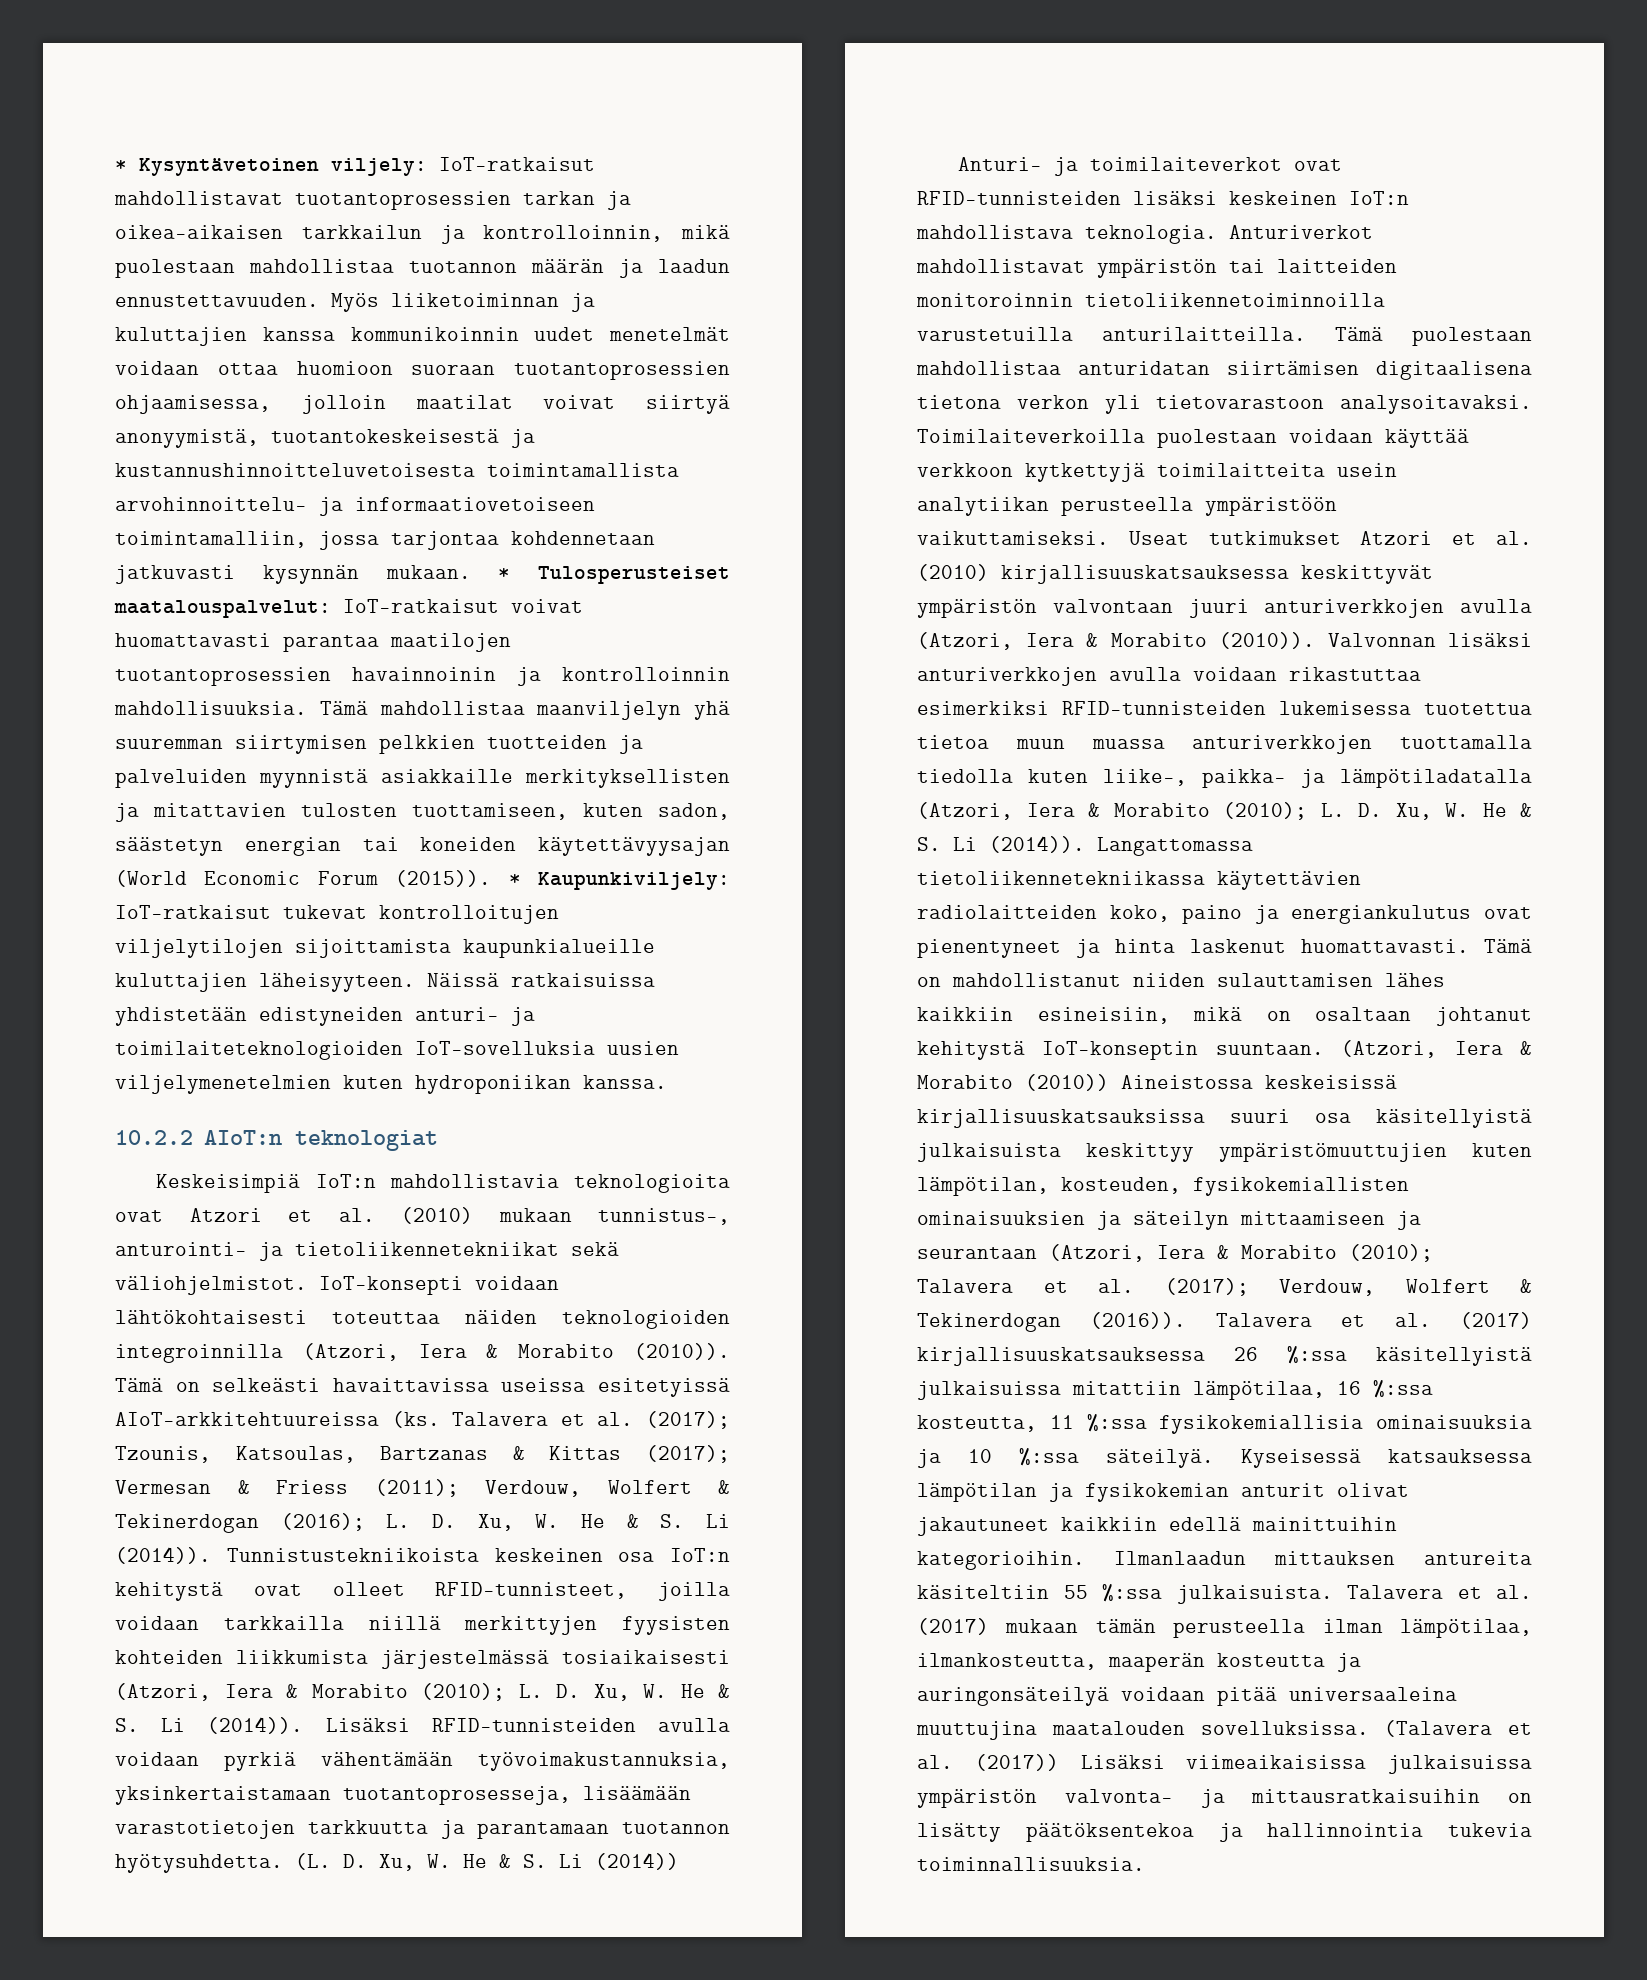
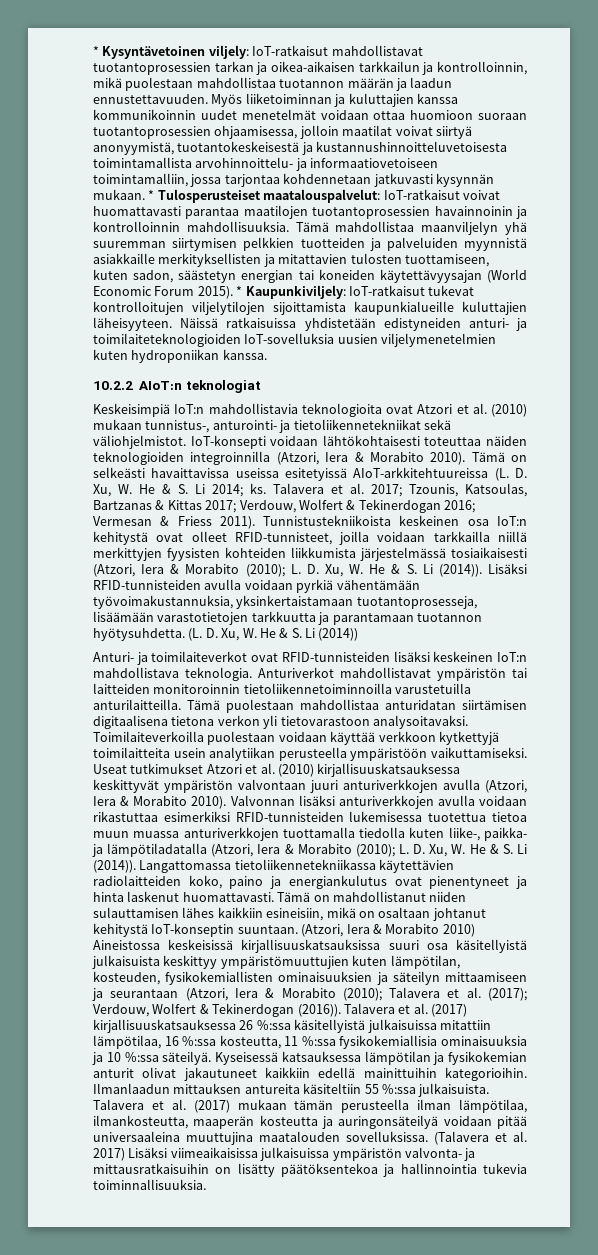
[395,870,492,887] (2015)). -> [197,286,233,299] 2015).
[634,1343,730,1360] (2010)). -> [430,452,466,465] 2010).
[391,1411,731,1429] [115,1445,730,1463] [115,1479,730,1497] [115,1513,730,1533] [115,1547,211,1564] (ks. Talavera et al. (2017); Tzounis, Katsoulas, Bartzanas & Kittas (2017); Vermesan & Friess (2011); Verdouw, Wolfert & Tekinerdogan (2016); L. D. Xu, W. He & S. Li (2014)). -> [494,468,527,481] [93,483,527,497] [93,499,475,513] [93,516,255,529] (L. D. Xu, W. He & S. Li 2014; ks. Talavera et al. 2017; Tzounis, Katsoulas, Bartzanas & Kittas 2017; Verdouw, Wolfert & Tekinerdogan 2016; Vermesan & Friess 2011).
[1219,632,1315,649] (2010)). -> [191,796,227,809] 2010).
[1025,1074,1109,1091] (2010)) -> [442,924,475,937] 2010)
[974,1754,1059,1771] (2017)) -> [93,1148,125,1161] 2017)

